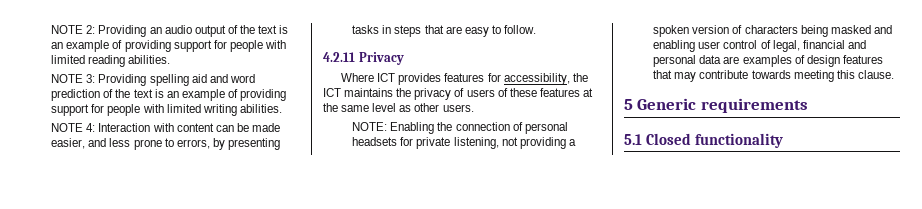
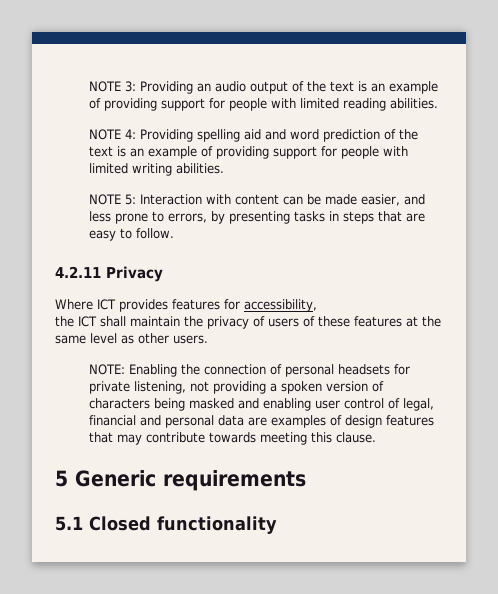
[51,25,96,34] NOTE 2: -> [89,81,137,92] NOTE 3:
[86,74,96,83] 3: -> [125,129,137,139] 4:
[86,123,96,132] 4: -> [125,194,137,205] 5:
(570, 79) none -> (317, 305) //
[344,88,394,97] maintains -> [100,316,180,327] shall maintain

